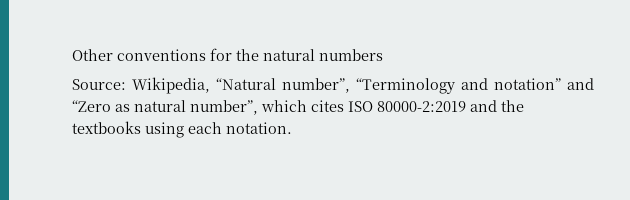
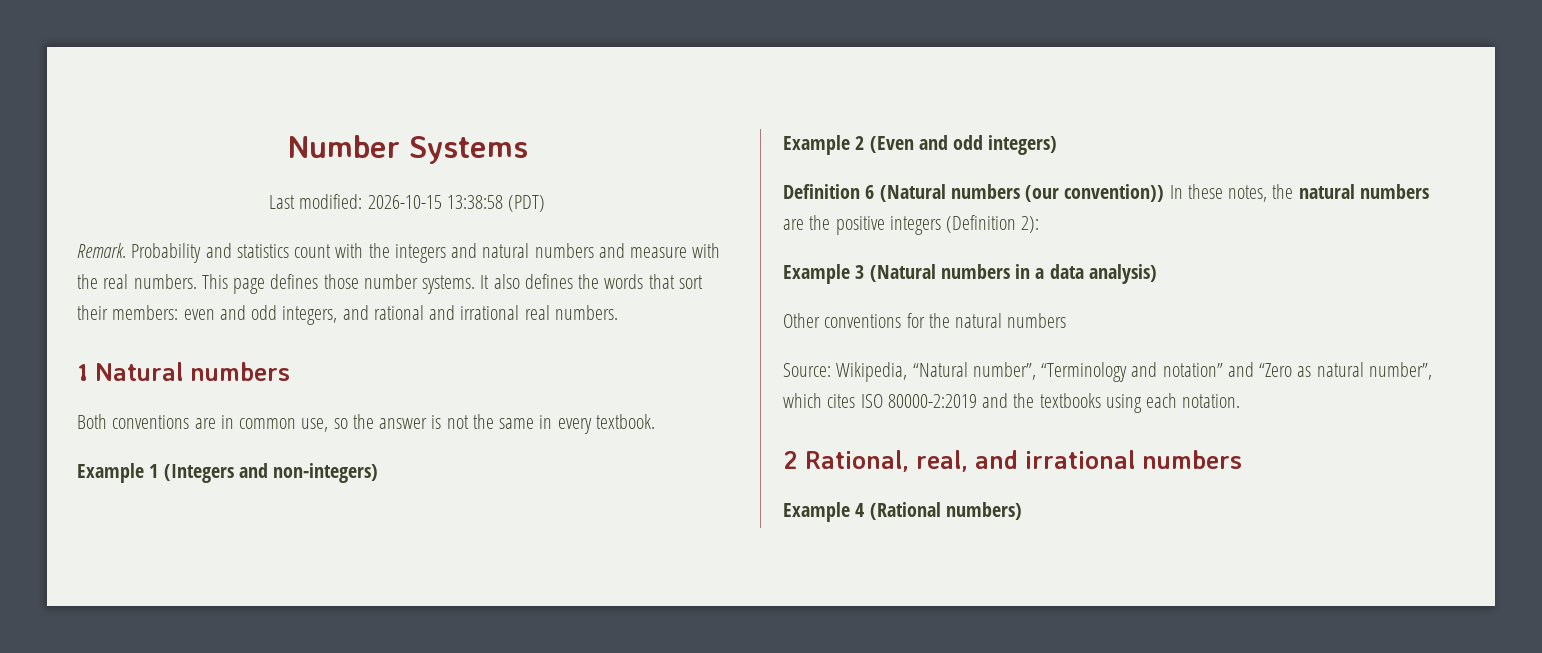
(72, 55) none -> [286,135,528,164] [268,194,546,212] [77,243,721,263] [77,274,703,294] [77,305,618,325] [77,362,290,381] [77,414,655,434] [77,463,379,483] [783,135,1058,155] [783,184,1429,202] [783,215,1040,235] [783,264,1157,284] Number Systems // Last modified: 2026-10-15 13:38:58 (PDT) // Remark. Probability and statistics count with the integers and natural numbers and measure with the real numbers. This page defines those number systems. It also defines the words that sort their members: even and odd integers, and rational and irrational real numbers. // 1 Natural numbers // Both conventions are in common use, so the answer is not the same in every textbook. // Example 1 (Integers and non-integers) // Example 2 (Even and odd integers) // Definition 6 (Natural numbers (our convention)) In these notes, the natural numbers are the positive integers (Definition 2): // Example 3 (Natural numbers in a data analysis) //
(292, 128) none -> [783,450,1242,472] [783,502,1022,522] // 2 Rational, real, and irrational numbers // Example 4 (Rational numbers)

